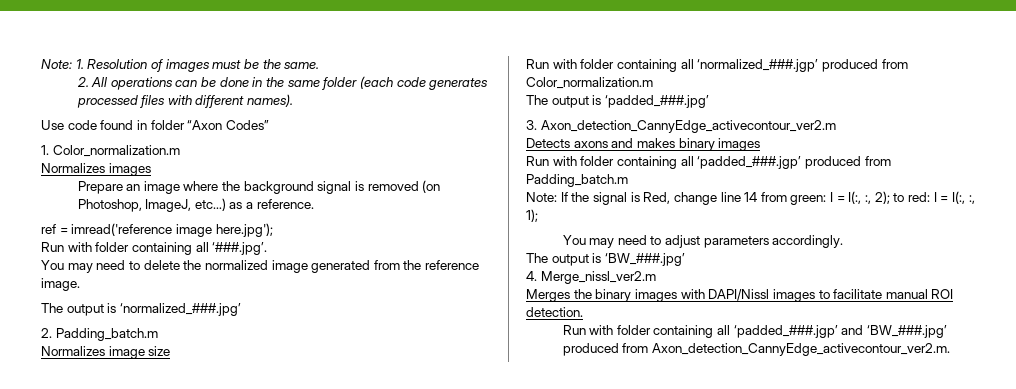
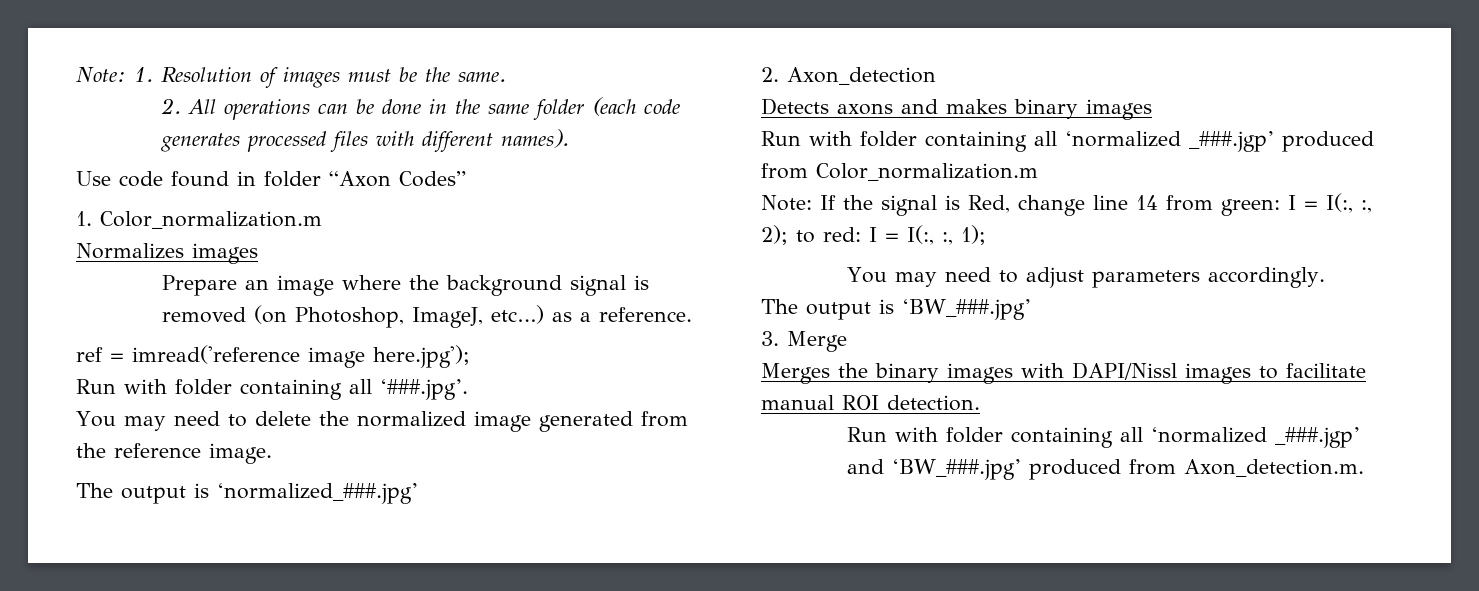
[55,328,158,341] [41,346,171,359] [526,59,908,72] [526,77,653,89] [526,95,709,108] [526,120,836,133] Padding_batch.m // Normalizes image size // Run with folder containing all ‘normalized_###.jgp’ produced from Color_normalization.m // The output is ‘padded_###.jpg’ // 3. Axon_detection_CannyEdge_activecontour_ver2.m -> [787,67,936,85] Axon_detection
[697,156,891,169] [526,174,628,187] ‘padded_###.jgp’ produced from Padding_batch.m -> [1065,131,1374,152] [761,163,1038,181] ‘normalized _###.jgp’ produced from Color_normalization.m
[526,271,656,284] 4. Merge_nissl_ver2.m -> [761,331,847,352] 3. Merge
[733,325,838,338] ‘padded_###.jgp’ -> [1150,427,1360,448] ‘normalized _###.jgp’
[651,343,950,356] Axon_detection_CannyEdge_activecontour_ver2.m. -> [1183,459,1364,477] Axon_detection.m.

